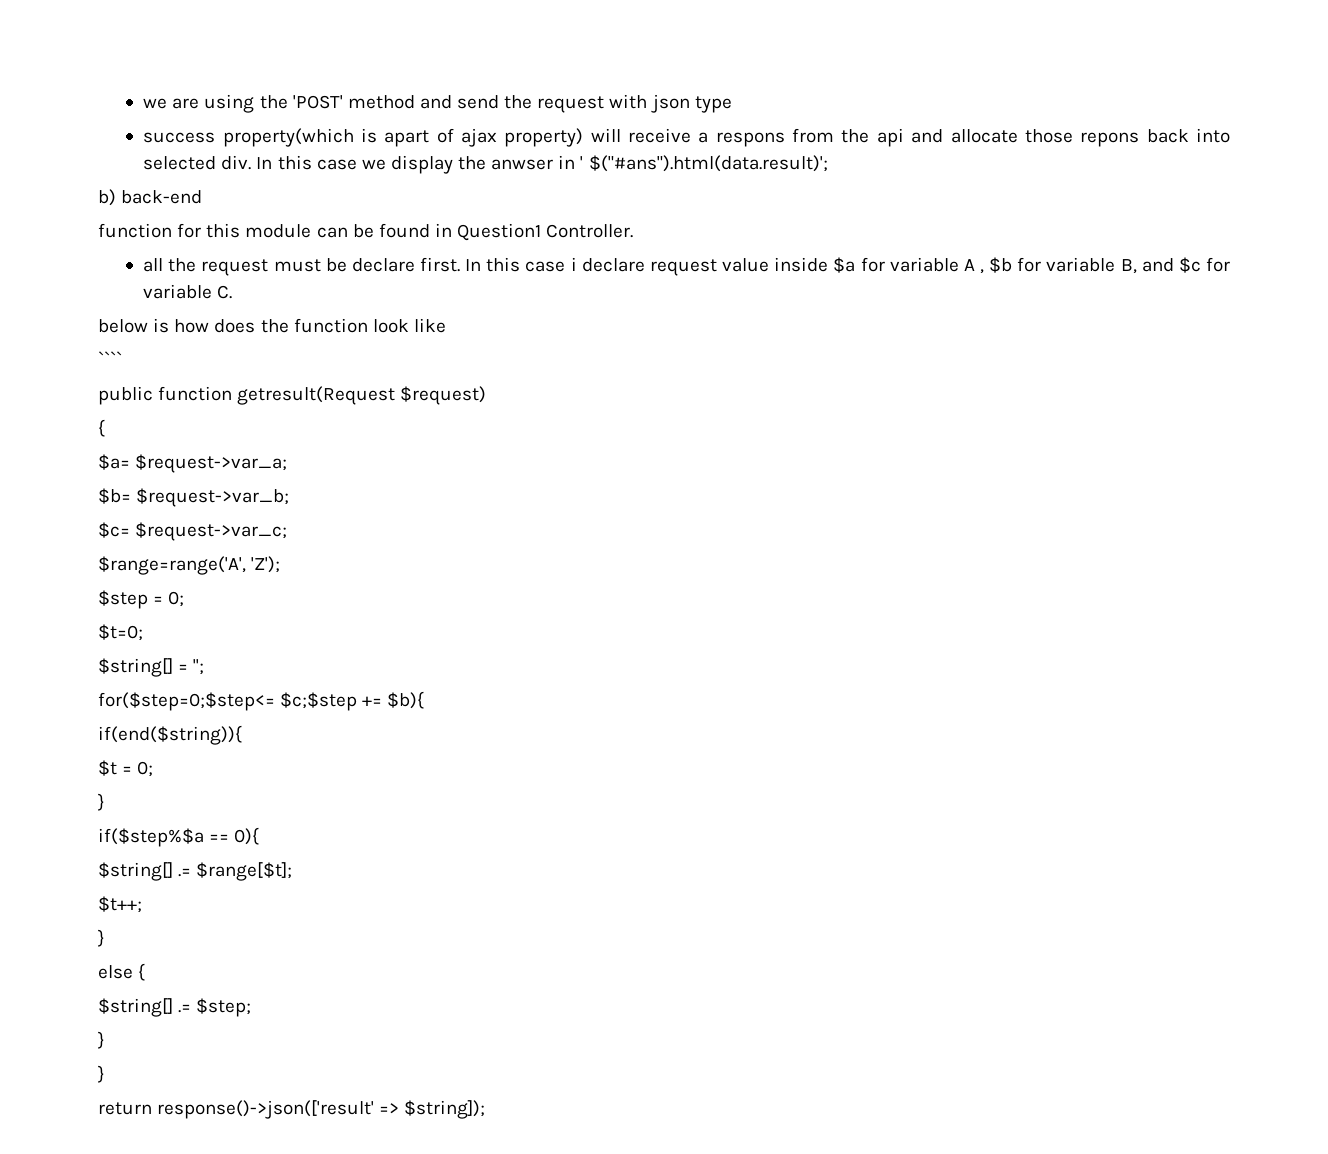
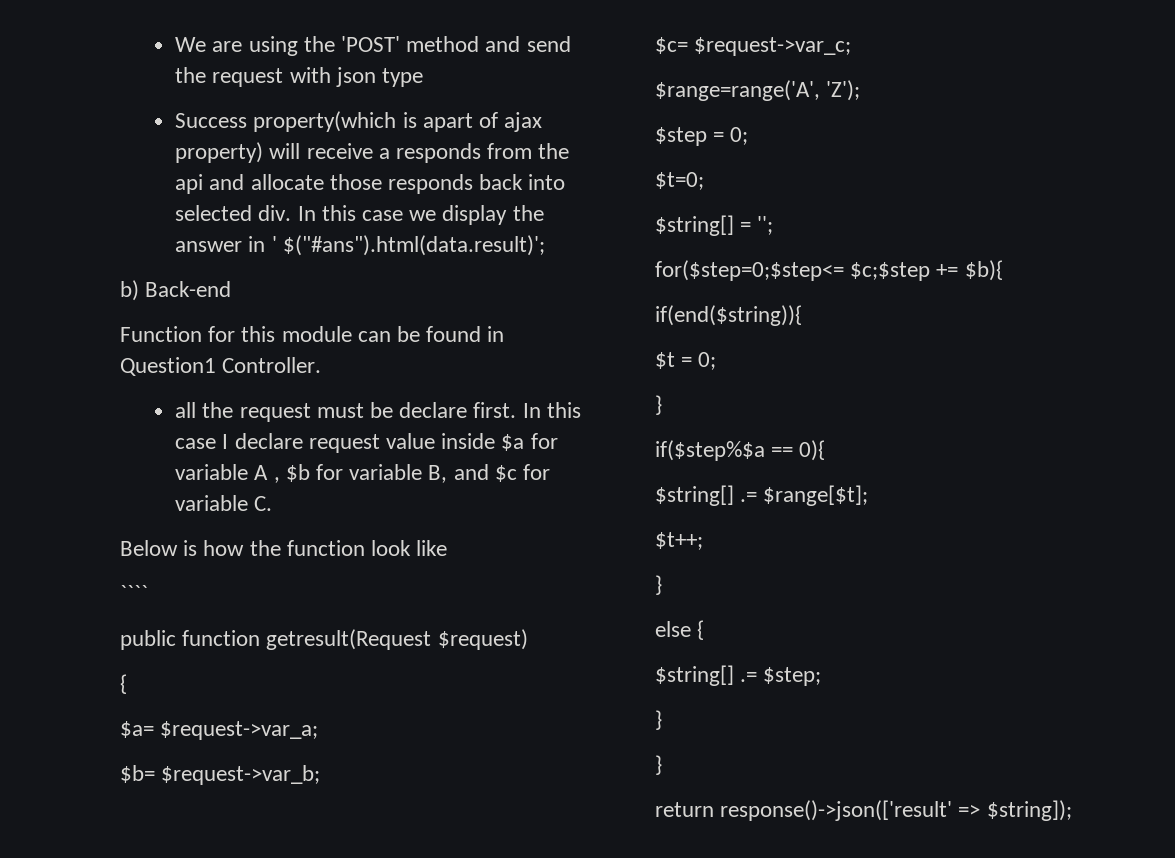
[143,98,168,109] we -> [175,37,207,52] We
[143,132,216,143] success -> [175,113,248,128] Success
[715,132,785,147] respons -> [396,143,482,163] responds
[1080,132,1140,147] repons -> [388,174,474,194] responds
[491,159,554,170] anwser -> [175,241,243,252] answer
[121,190,203,204] [98,223,172,238] back-end // function -> [145,281,232,297] [120,326,202,342] Back-end // Function
[570,257,577,271] i -> [222,434,229,449] I
[98,319,148,333] below -> [120,540,178,556] Below
[214,319,256,333] does -> (245, 548) none

